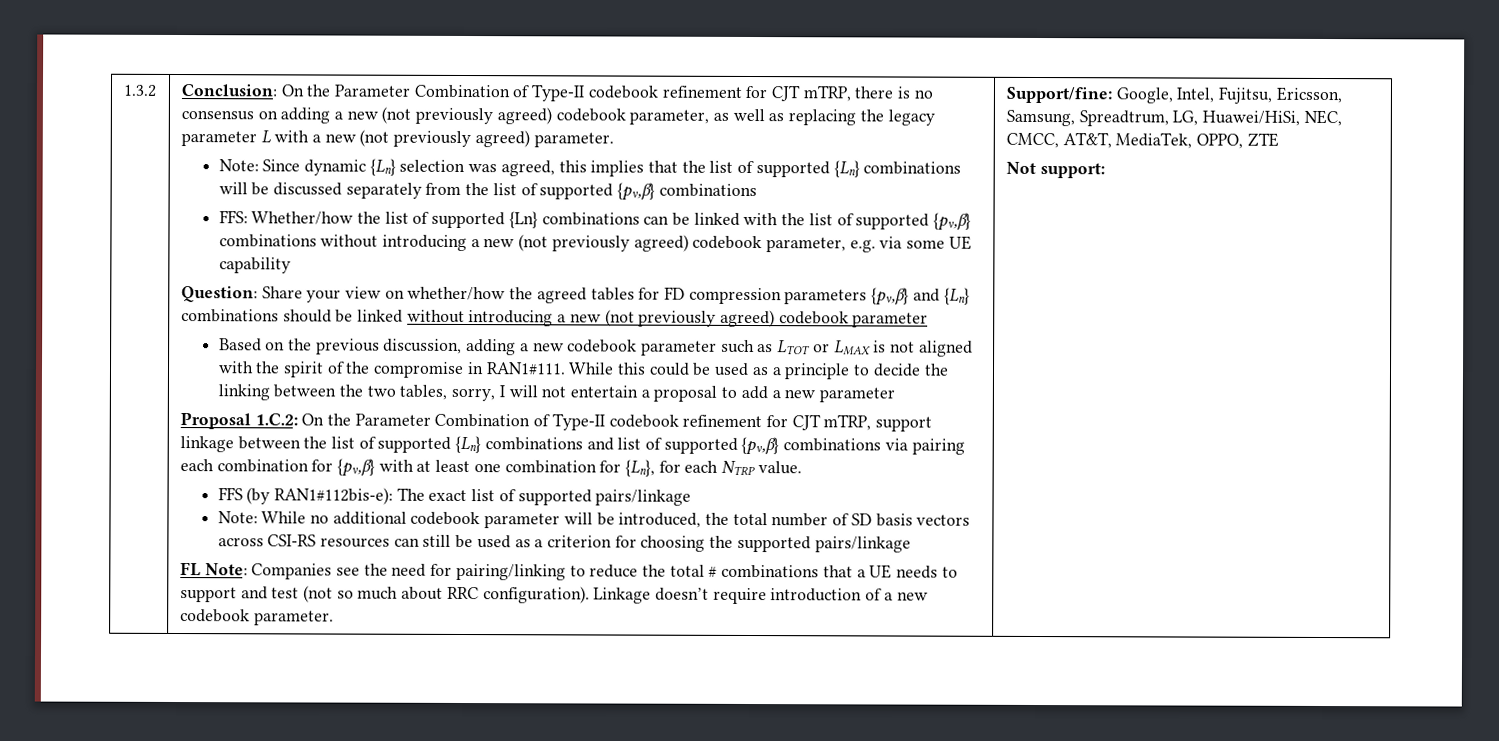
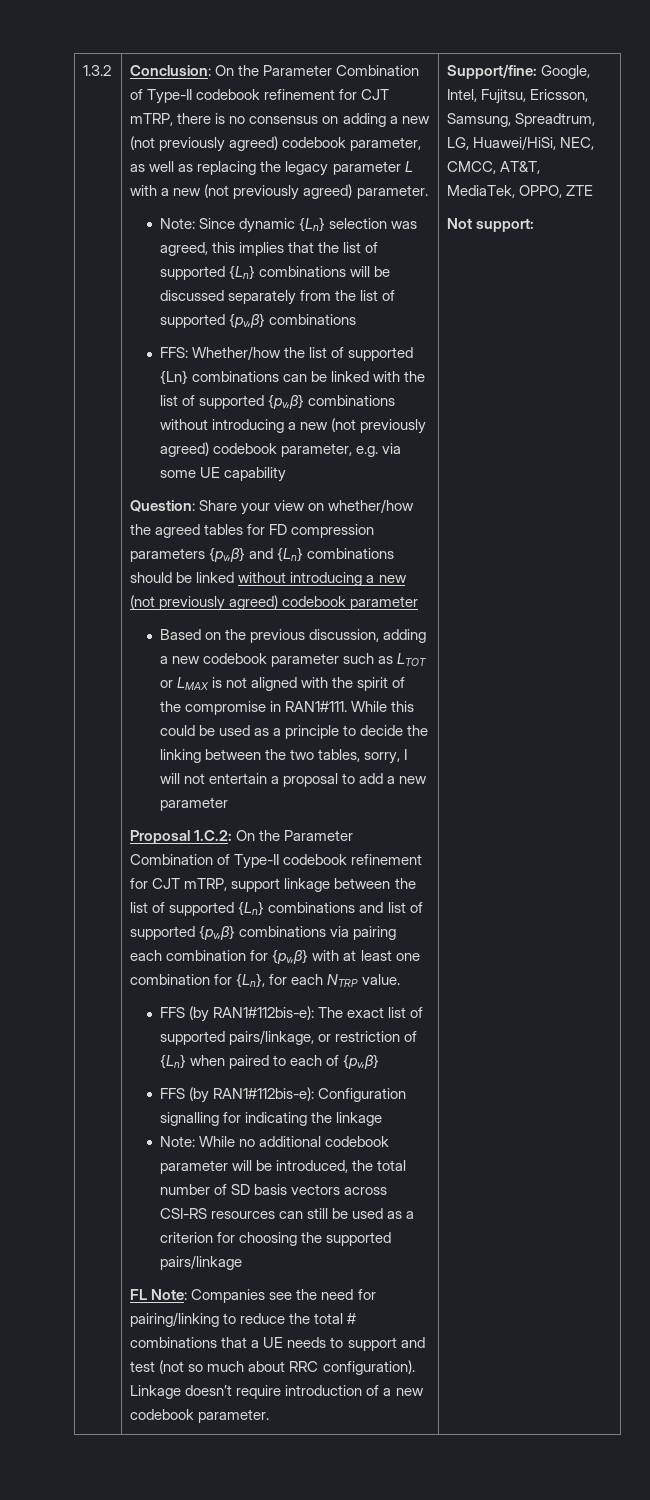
[595,489,692,506] pairs/linkage -> [229,1030,418,1045] [160,1054,380,1069] [160,1087,407,1103] [160,1112,383,1126] pairs/linkage, or restriction of {Ln} when paired to each of {pv,β} // FFS (by RAN1#112bis-e): Configuration signalling for indicating the linkage

